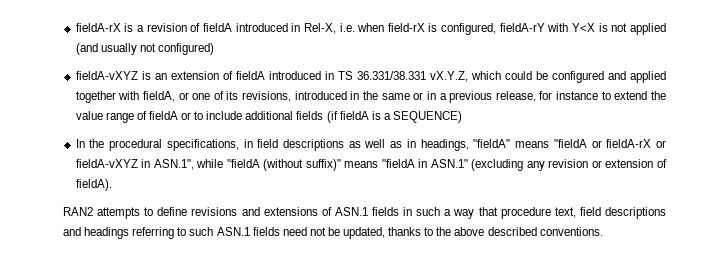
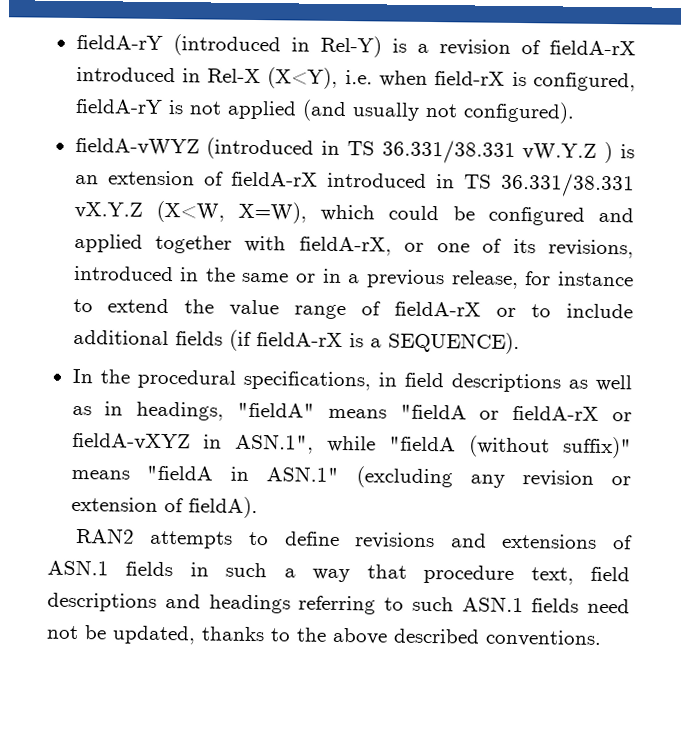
[75,23,121,32] fieldA-rX -> [75,34,382,58] fieldA-rY (introduced in Rel-Y)
[202,23,336,34] fieldA introduced in Rel-X, -> [548,40,636,56] [75,66,339,89] fieldA-rX introduced in Rel-X (X<Y),
[547,23,596,32] with Y<X -> (163, 106) none
[157,43,214,55] [75,71,138,80] configured) // fieldA-vXYZ -> [462,101,575,124] [74,137,614,164] configured). // fieldA-vWYZ (introduced in TS 36.331/38.331 vW.Y.Z )
[235,71,265,80] fieldA -> [230,171,318,187] fieldA-rX
[429,71,468,82] vX.Y.Z, -> [73,200,307,224] vX.Y.Z (X<W, X=W),
[142,91,175,102] fieldA, -> [298,236,392,256] fieldA-rX,
[148,111,178,120] fieldA -> [394,301,482,317] fieldA-rX
[339,111,463,123] fieldA is a SEQUENCE) -> [255,331,520,355] fieldA-rX is a SEQUENCE).

